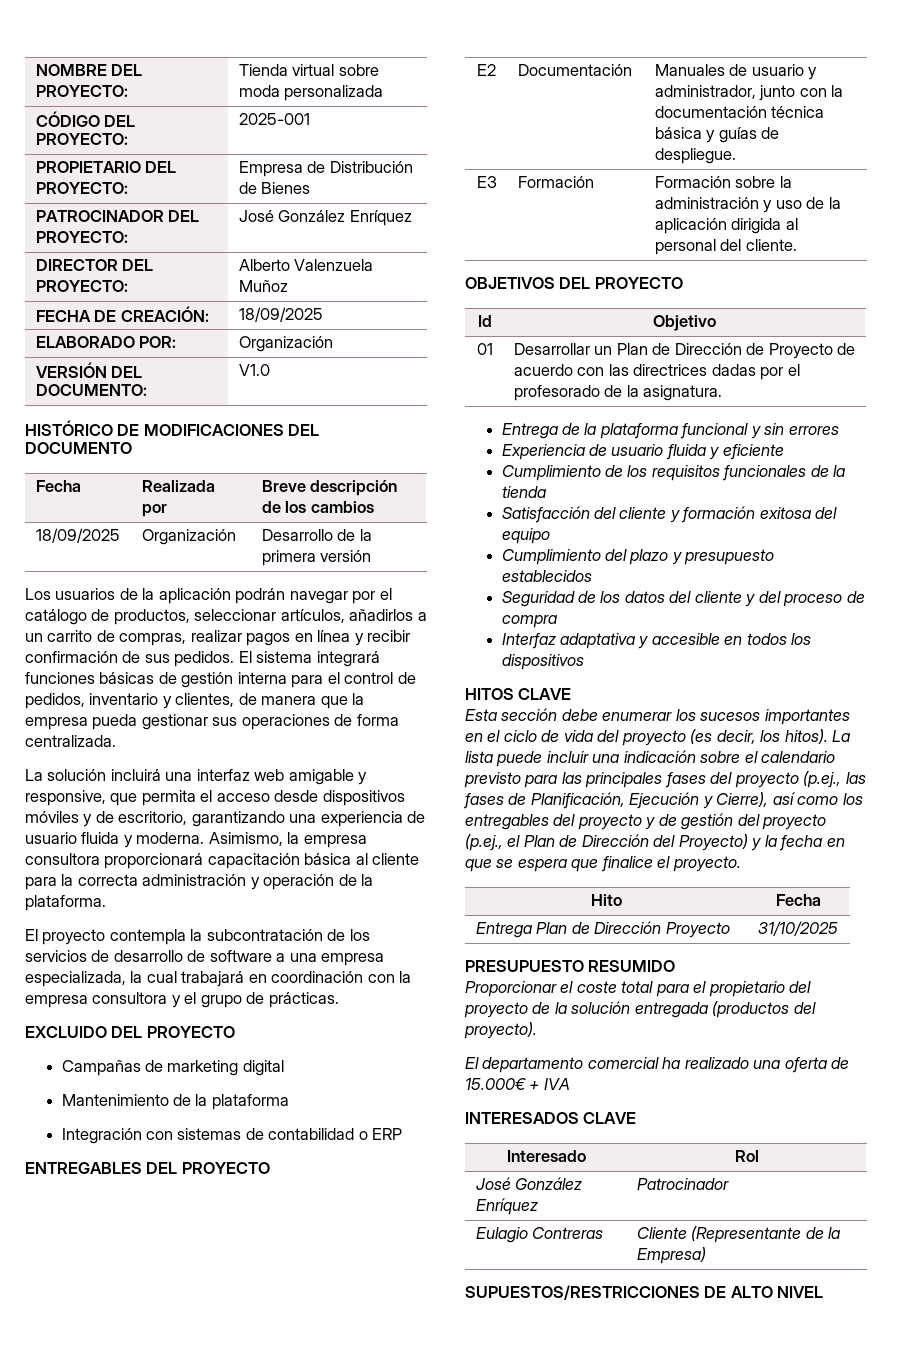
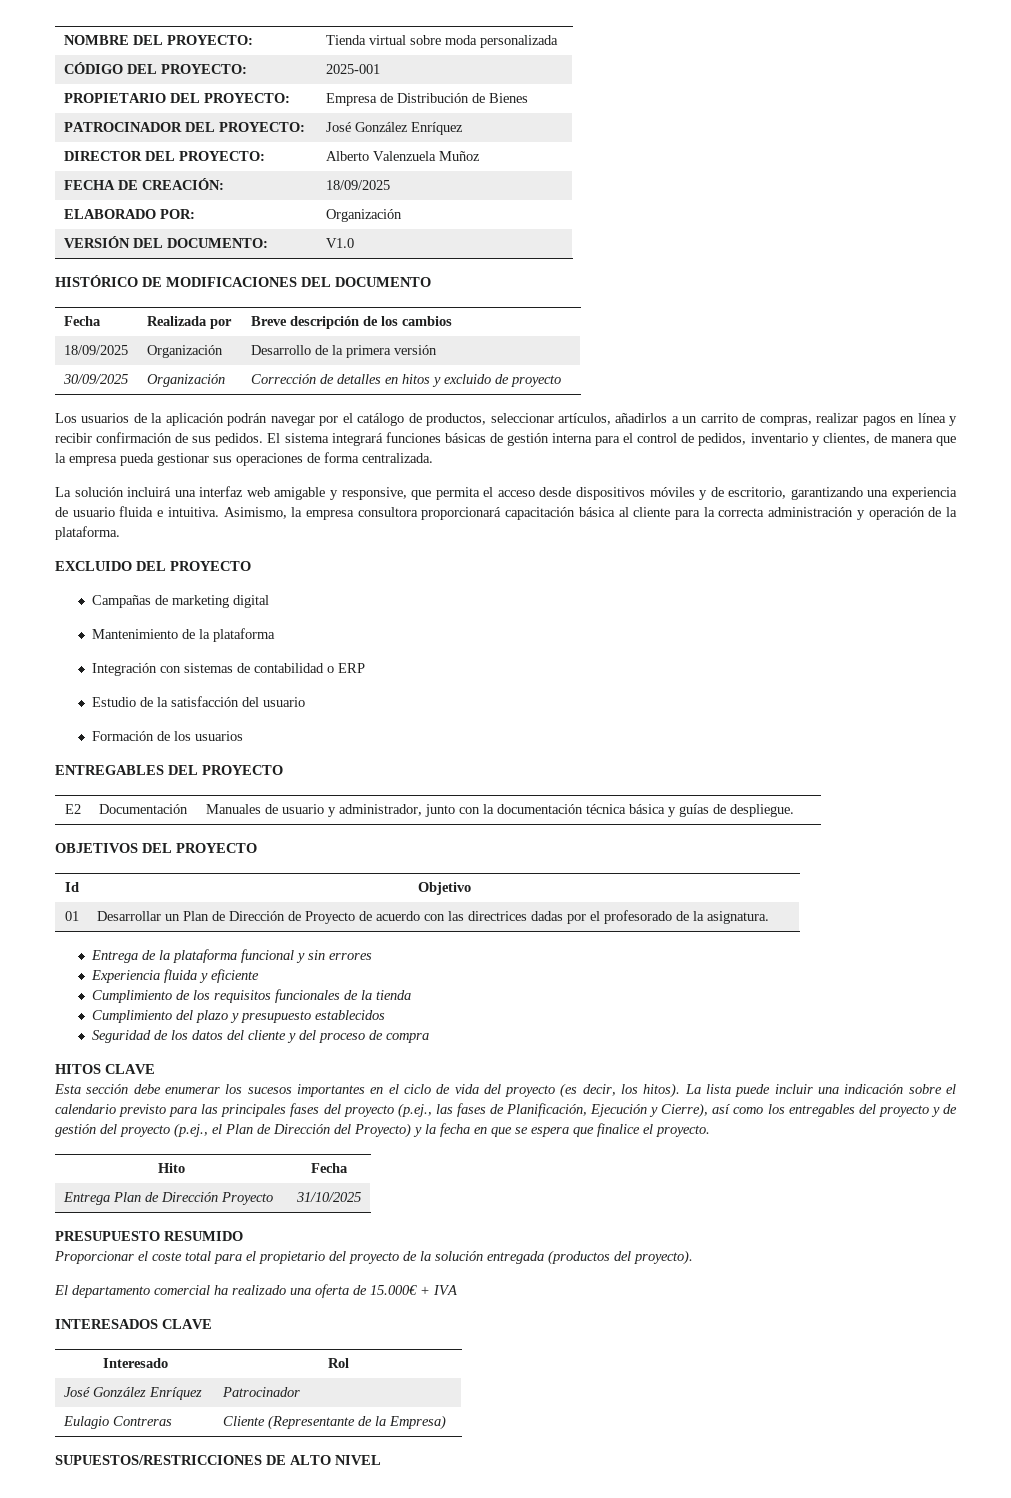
(372, 556) none -> [63,374,129,384] [147,374,226,387] [251,374,562,387] // 30/09/2025 | Organización | Corrección de detalles en hitos y excluido de proyecto
[123,832,205,848] y moderna. -> [157,507,219,517] e intuitiva.
[25,929,370,945] [25,950,385,966] [25,971,412,987] [25,992,339,1008] // El proyecto contempla la subcontratación de los servicios de desarrollo de software a una empresa especializada, la cual trabajará en coordinación con la empresa consultora y el grupo de prácticas. -> (120, 533) none
(403, 1134) none -> [92,696,306,707] [92,731,244,741] // Estudio de la satisfacción del usuario // Formación de los usuarios
[476,176,497,188] [517,176,594,188] [654,176,792,188] [654,197,841,213] [654,218,798,234] [654,239,797,255] // E3 | Formación | Formación sobre la administración y uso de la aplicación dirigida al personal del cliente. -> (795, 810) none
[588,444,664,456] de usuario -> (161, 976) none
[501,506,838,523] [501,528,550,544] // Satisfacción del cliente y formación exitosa del equipo -> (412, 995) none
[501,633,812,649] [501,654,584,670] // Interfaz adaptativa y accesible en todos los dispositivos -> (430, 1038) none

